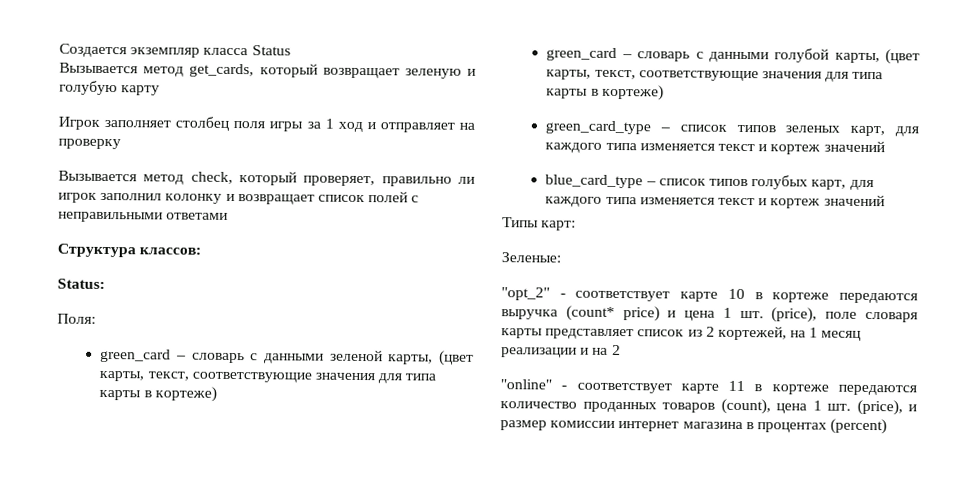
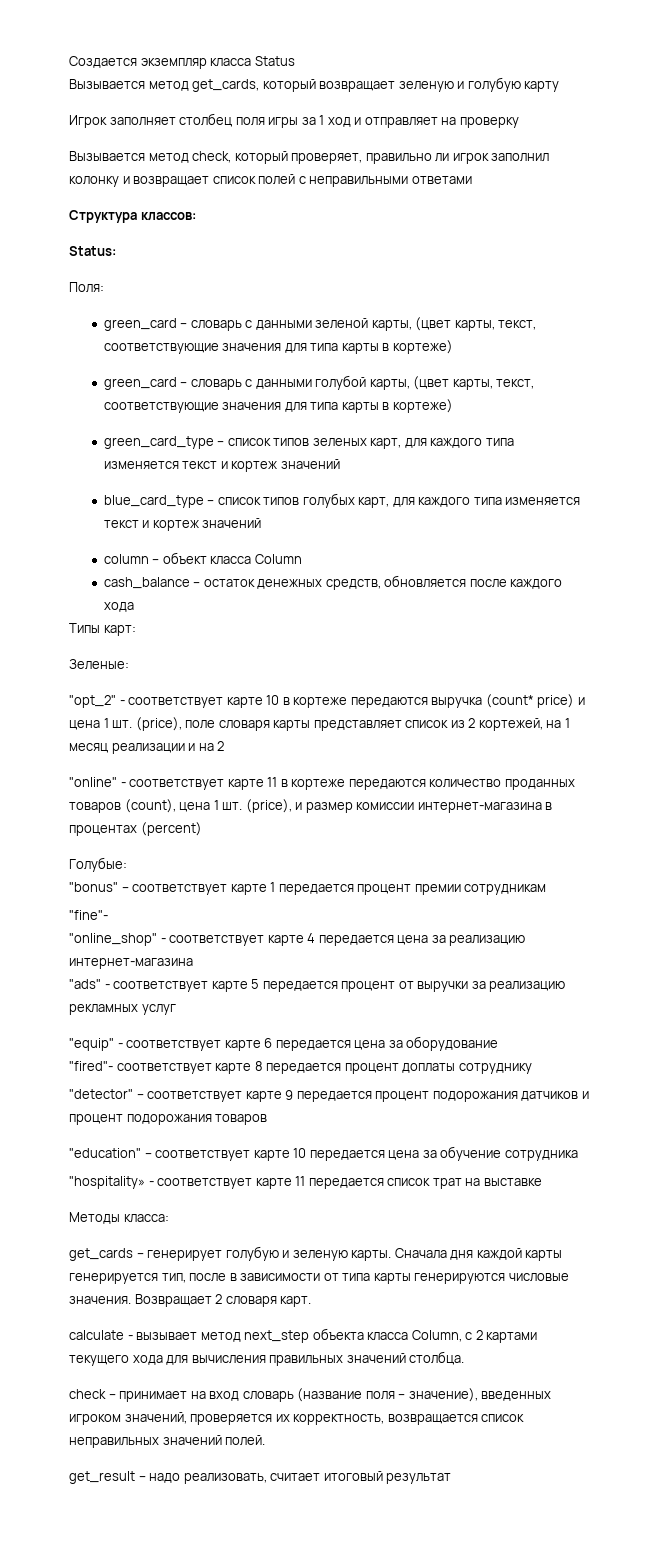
(885, 200) none -> [103,552,302,565] [103,575,563,590] [103,602,134,612] // column – объект класса Column // cash_balance – остаток денежных средств, обновляется после каждого хода
[618,421,743,432] интернет магазина -> [417,802,542,813] интернет-магазина
(888, 426) none -> [69,857,127,872] [69,882,547,895] [69,910,108,920] [69,933,526,946] [69,958,193,969] [69,979,566,992] [69,1004,176,1015] [69,1036,499,1051] [69,1061,532,1074] [69,1089,589,1102] [69,1114,268,1125] [69,1146,578,1161] [69,1176,542,1189] [69,1212,169,1224] [69,1246,563,1261] [69,1273,569,1284] [69,1294,312,1307] [69,1328,538,1343] [69,1351,465,1366] [69,1388,552,1402] [69,1412,525,1425] [69,1435,266,1448] [69,1471,452,1484] // Голубые: // "bonus" – соответствует карте 1 передается процент премии сотрудникам // "fine"- // "online_shop" - соответствует карте 4 передается цена за реализацию интернет-магазина // "ads" - соответствует карте 5 передается процент от выручки за реализацию рекламных услуг // "equip" - соответствует карте 6 передается цена за оборудование // "fired"- соответствует карте 8 передается процент доплаты сотруднику // "detector" – соответствует карте 9 передается процент подорожания датчиков и процент подорожания товаров // "education" – соответствует карте 10 передается цена за обучение сотрудника // "hospitality» - соответствует карте 11 передается список трат на выставке // Методы класса: // get_cards – генерирует голубую и зеленую карты. Сначала дня каждой карты генерируется тип, после в зависимости от типа карты генерируются числовые значения. Возвращает 2 словаря карт. // calculate - вызывает метод next_step объекта класса Column, с 2 картами текущего хода для вычисления правильных значений столбца. // check – принимает на вход словарь (название поля – значение), введенных игроком значений, проверяется их корректность, возвращается список неправильных значений полей. // get_result – надо реализовать, считает итоговый результат

